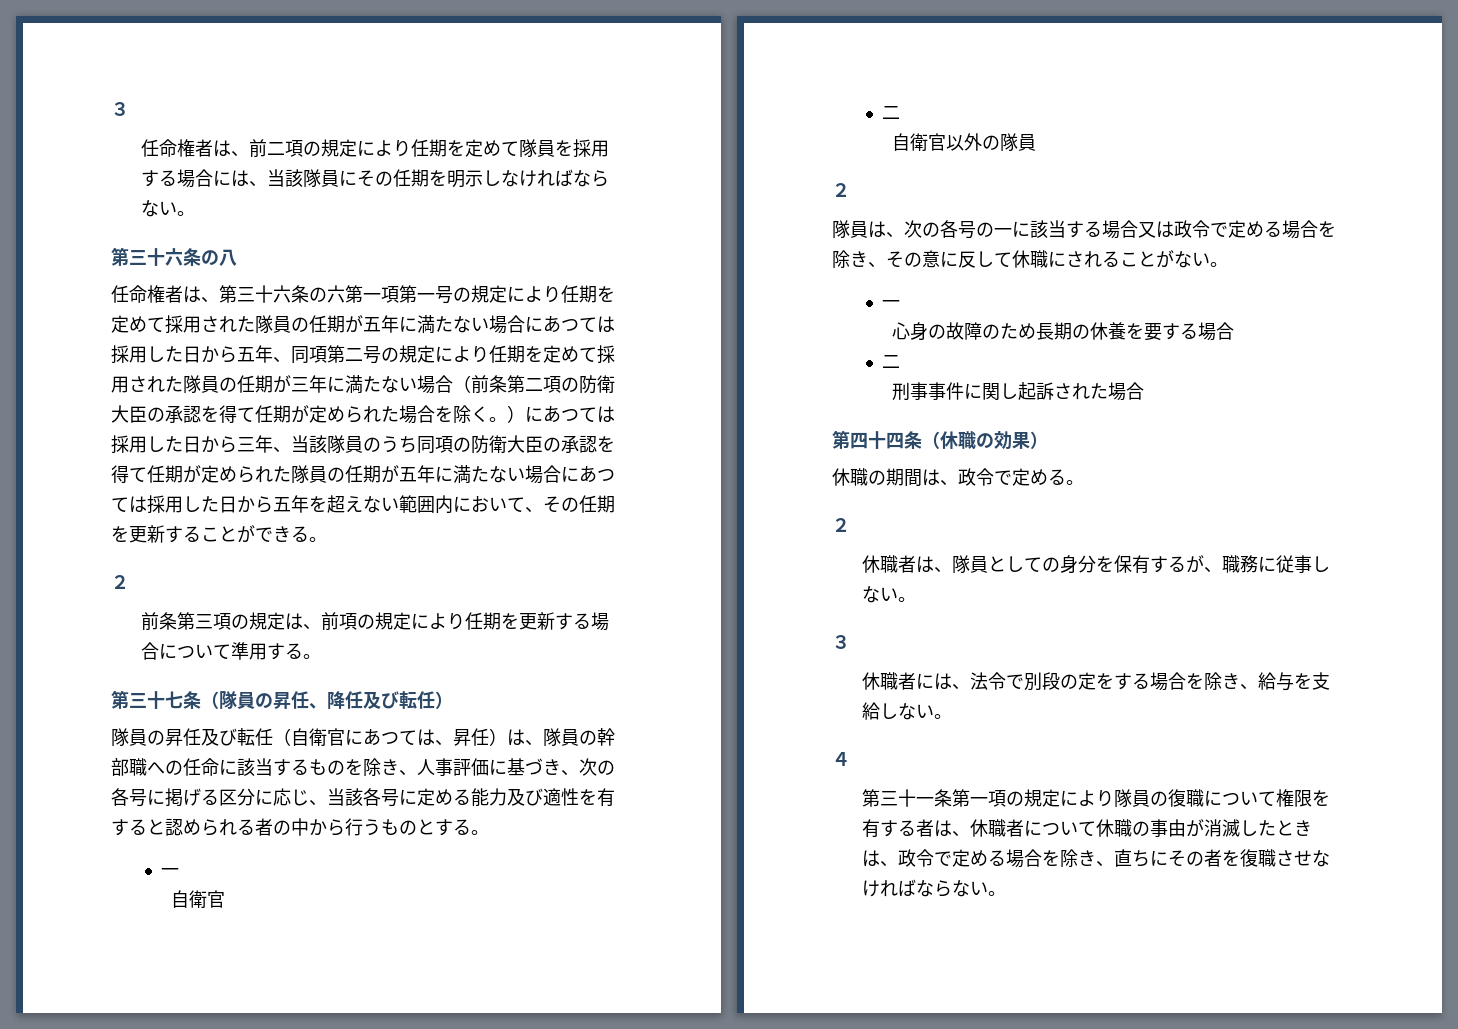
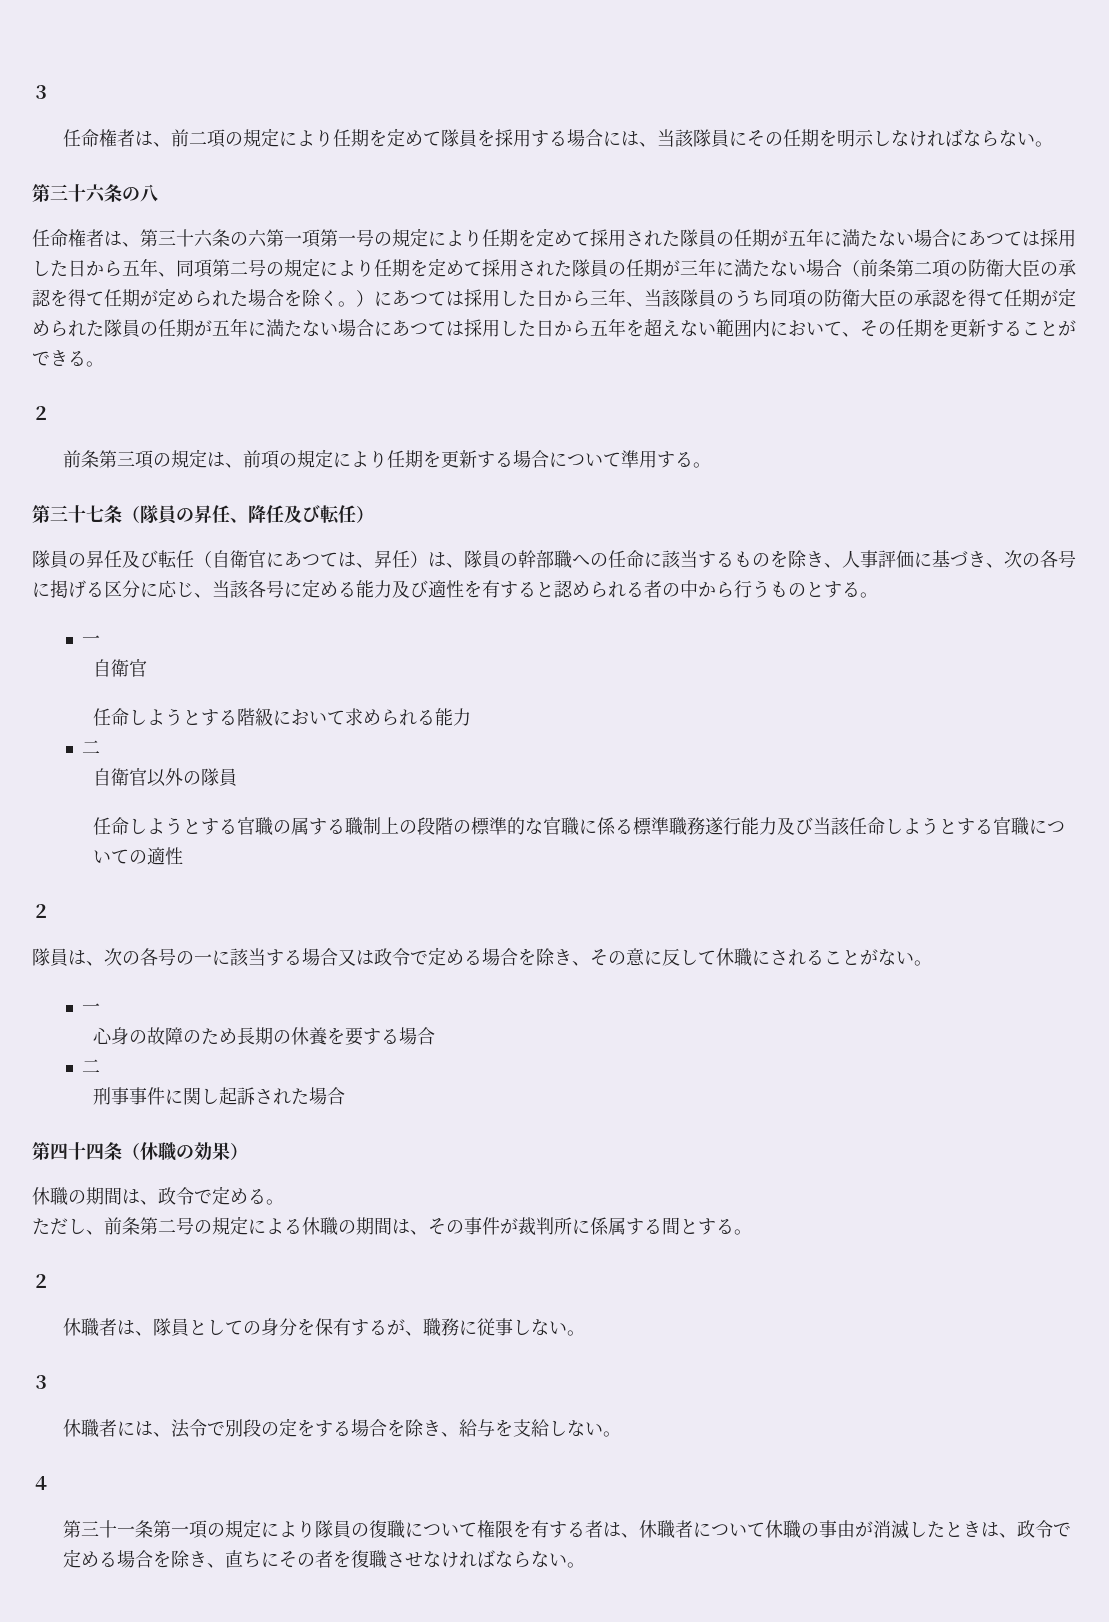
(226, 899) none -> [93,708,472,726] // 任命しようとする階級において求められる能力
(1037, 142) none -> [93,817,1066,836] [93,847,184,865] // 任命しようとする官職の属する職制上の段階の標準的な官職に係る標準職務遂行能力及び当該任命しようとする官職についての適性
(1084, 482) none -> [32,1216,752,1236] // ただし、前条第二号の規定による休職の期間は、その事件が裁判所に係属する間とする。

